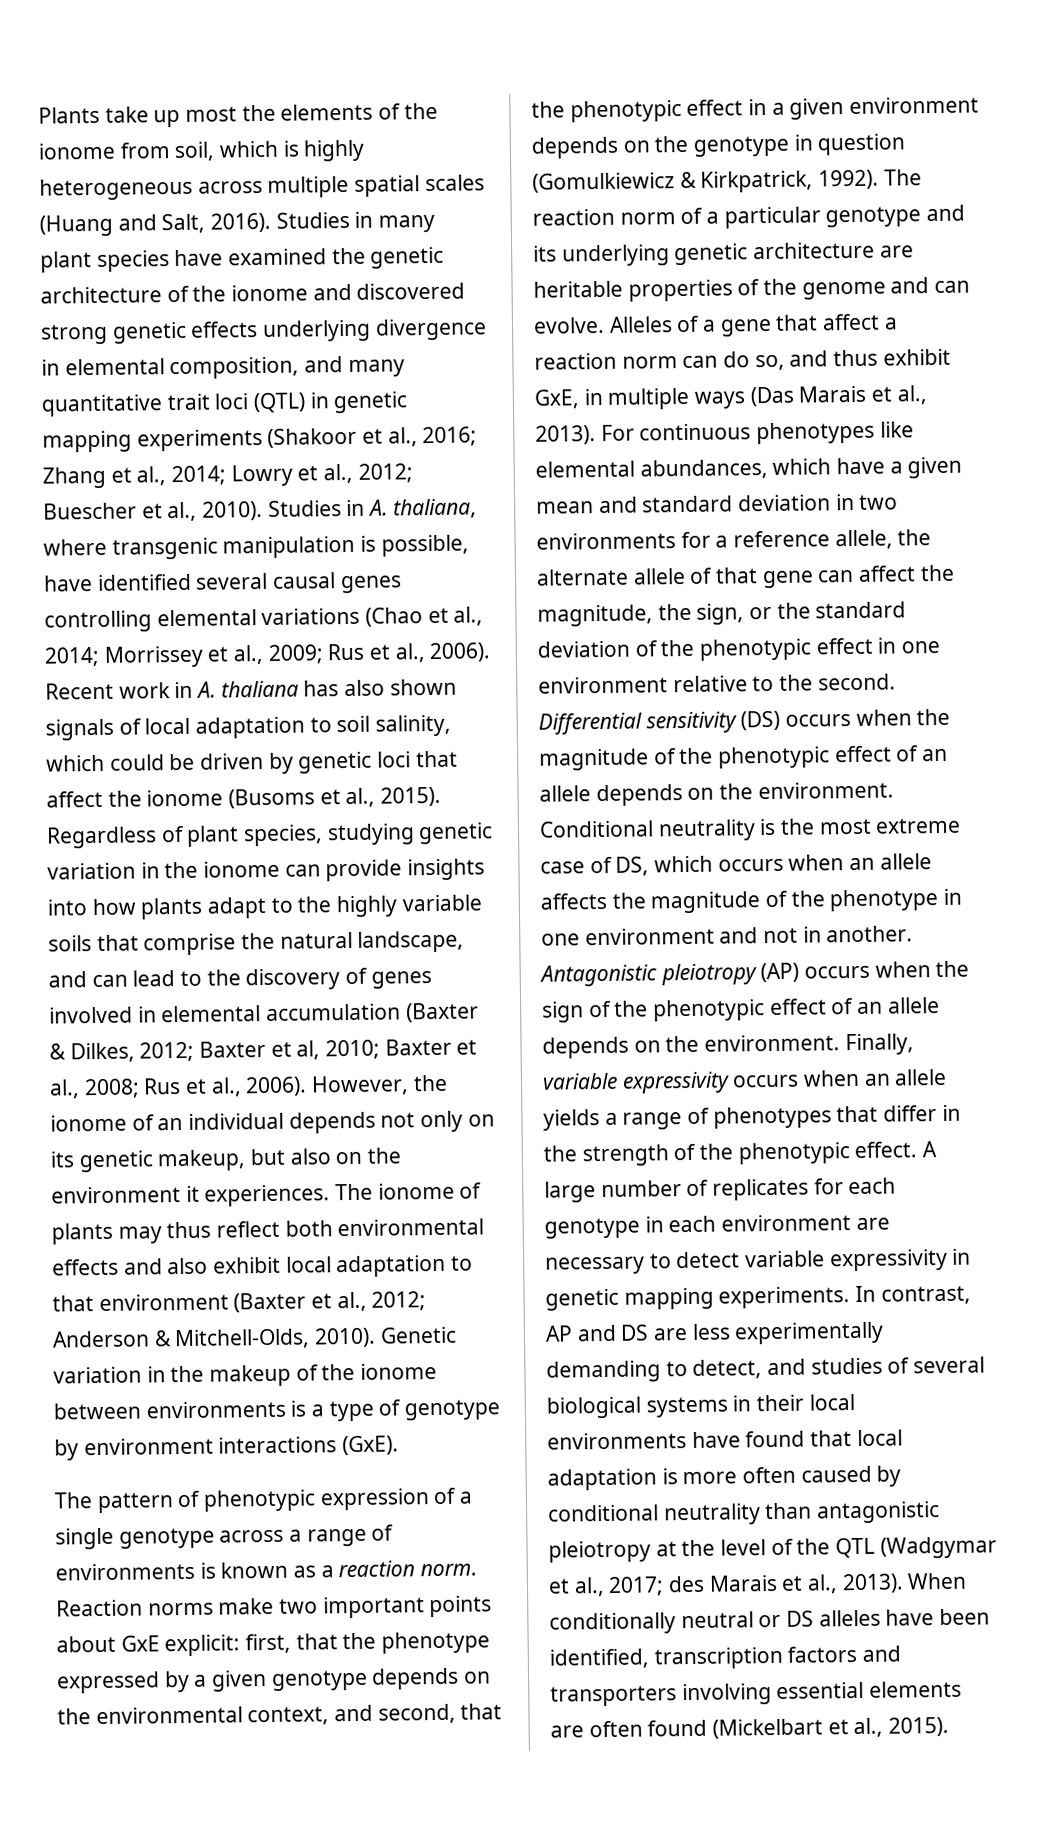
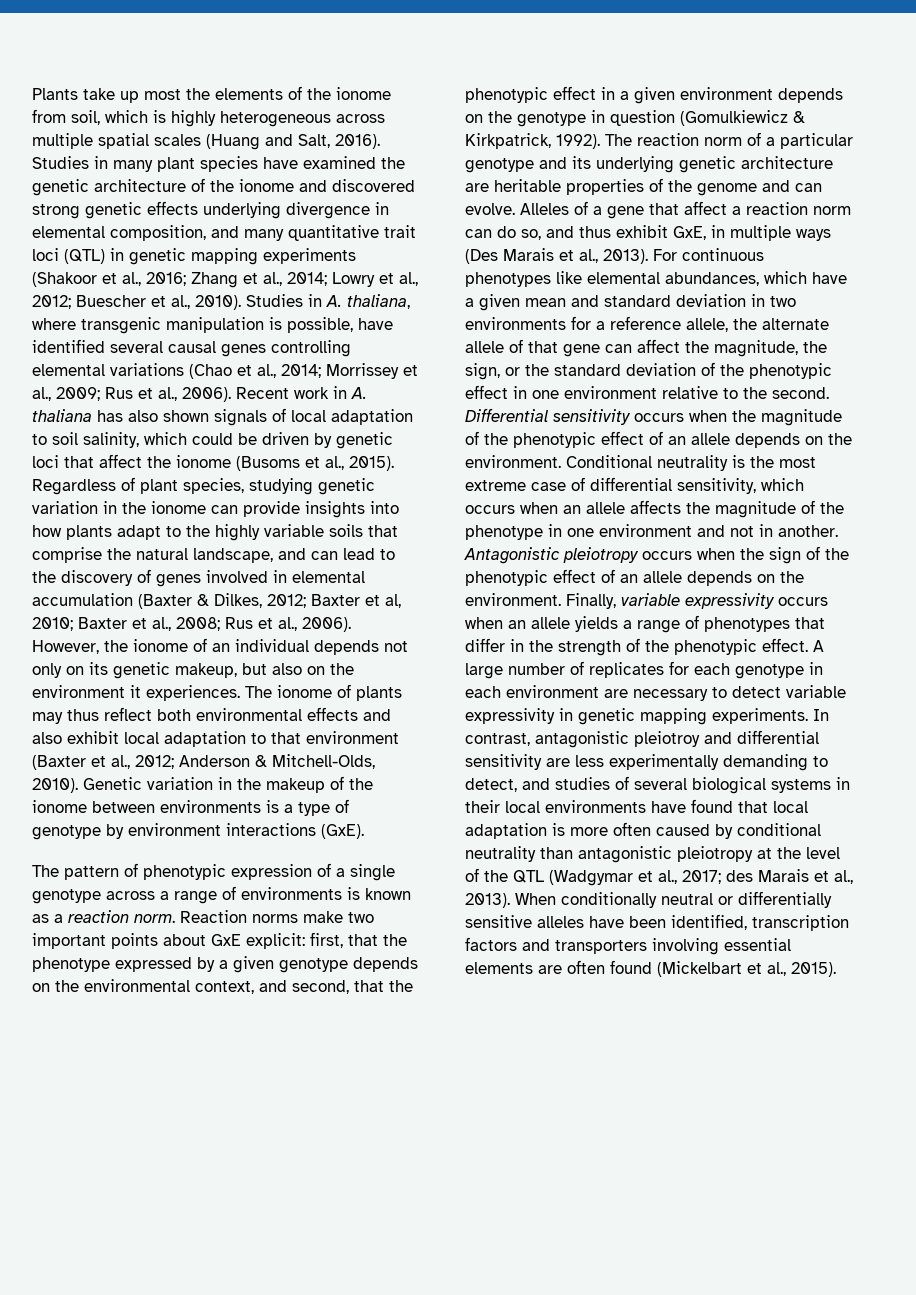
[749,386,794,407] (Das -> [465,249,498,264] (Des
[740,710,781,731] (DS) -> (631, 417) none
[615,856,650,876] DS, -> [590,477,756,494] differential sensitivity,
[760,962,800,983] (AP) -> (639, 555) none
[545,1324,650,1342] AP and DS -> [535,730,819,748] [465,754,542,770] antagonistic pleiotroy and differential sensitivity
[786,1610,815,1627] DS -> [738,891,832,908] [465,915,532,928] differentially sensitive

